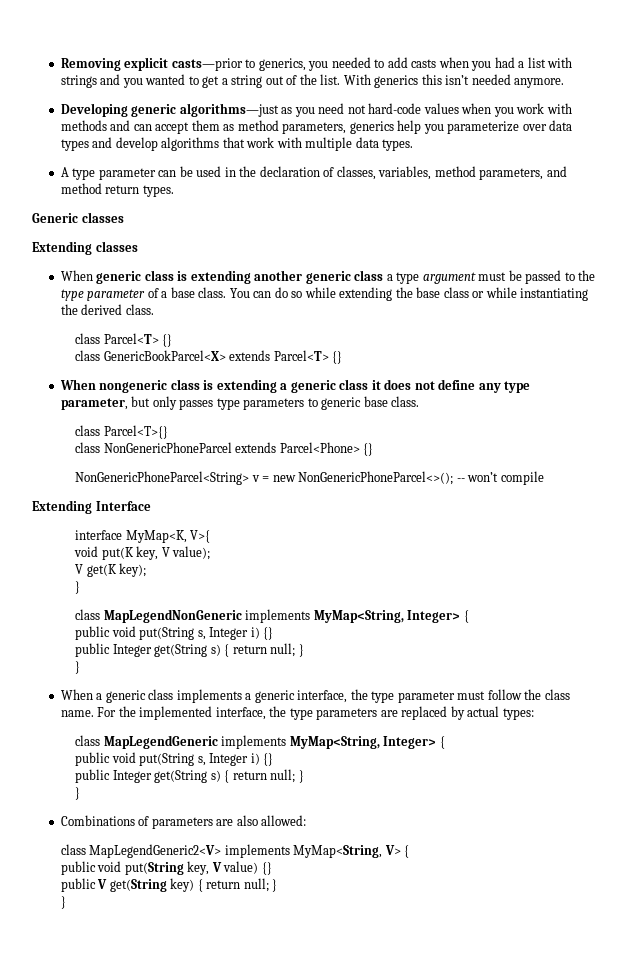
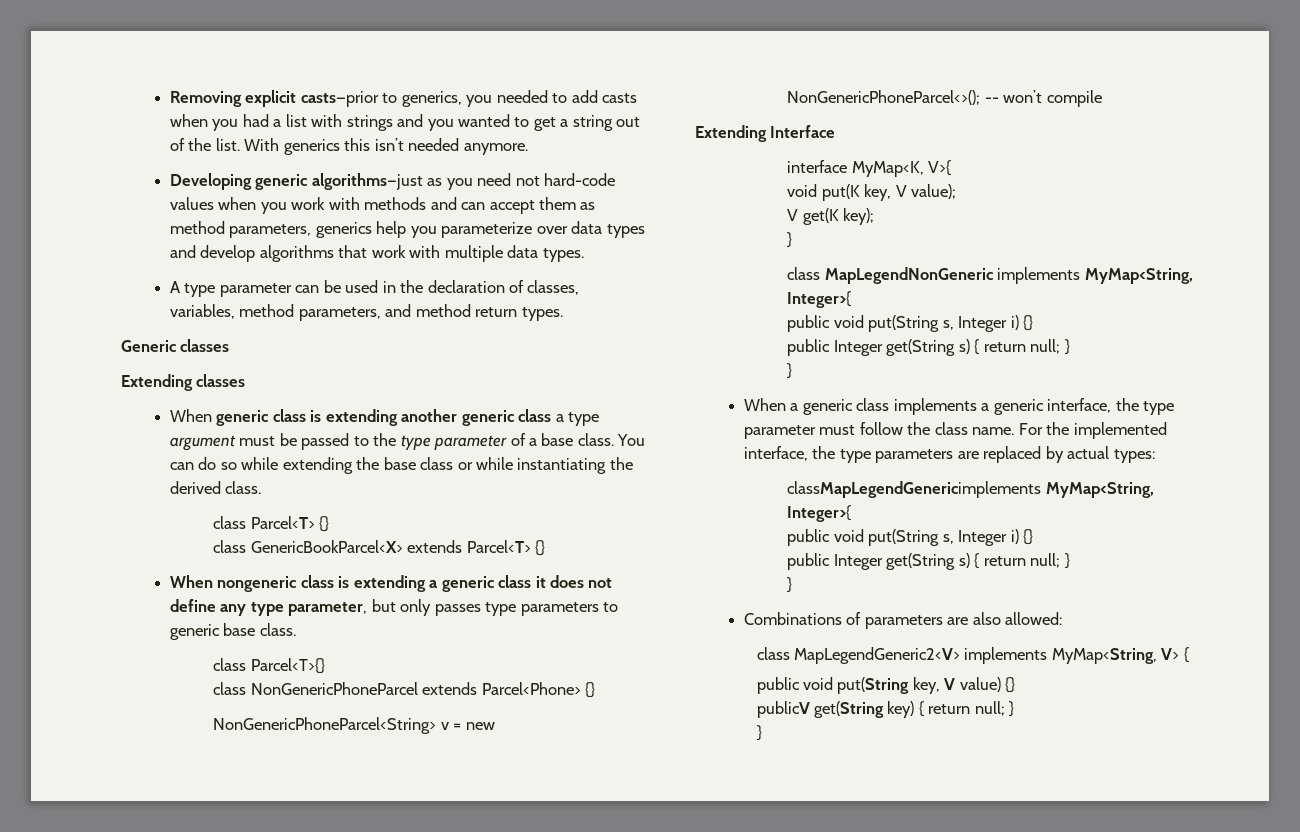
[407,610,469,623] Integer> { -> [787,291,852,308] Integer>{
[75,735,445,749] class MapLegendGeneric implements MyMap<String, Integer> { -> [787,481,1154,498] [787,505,852,522] classMapLegendGenericimplements MyMap<String, Integer>{
[60,878,108,892] public V -> [756,701,810,718] publicV

